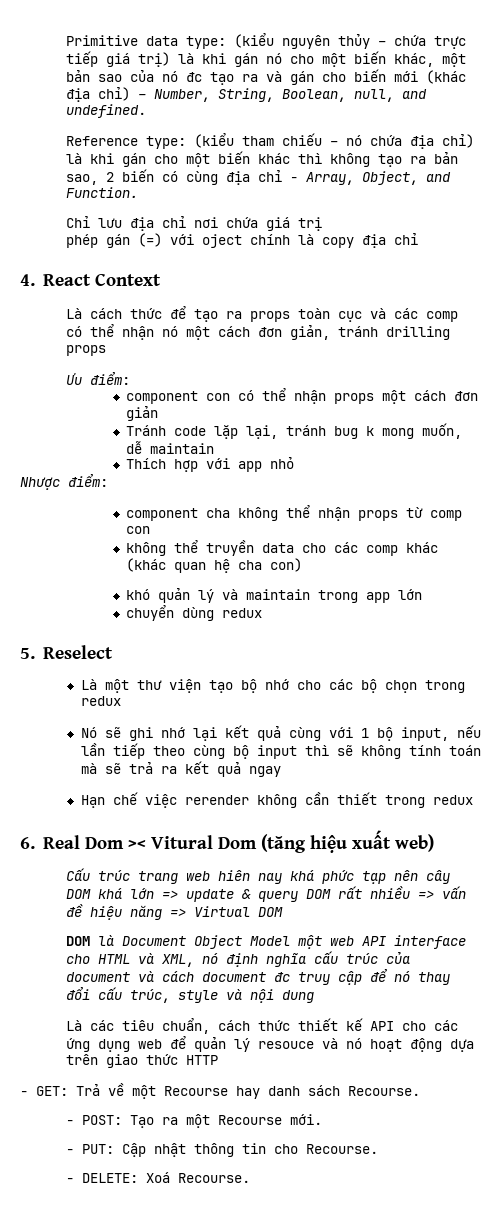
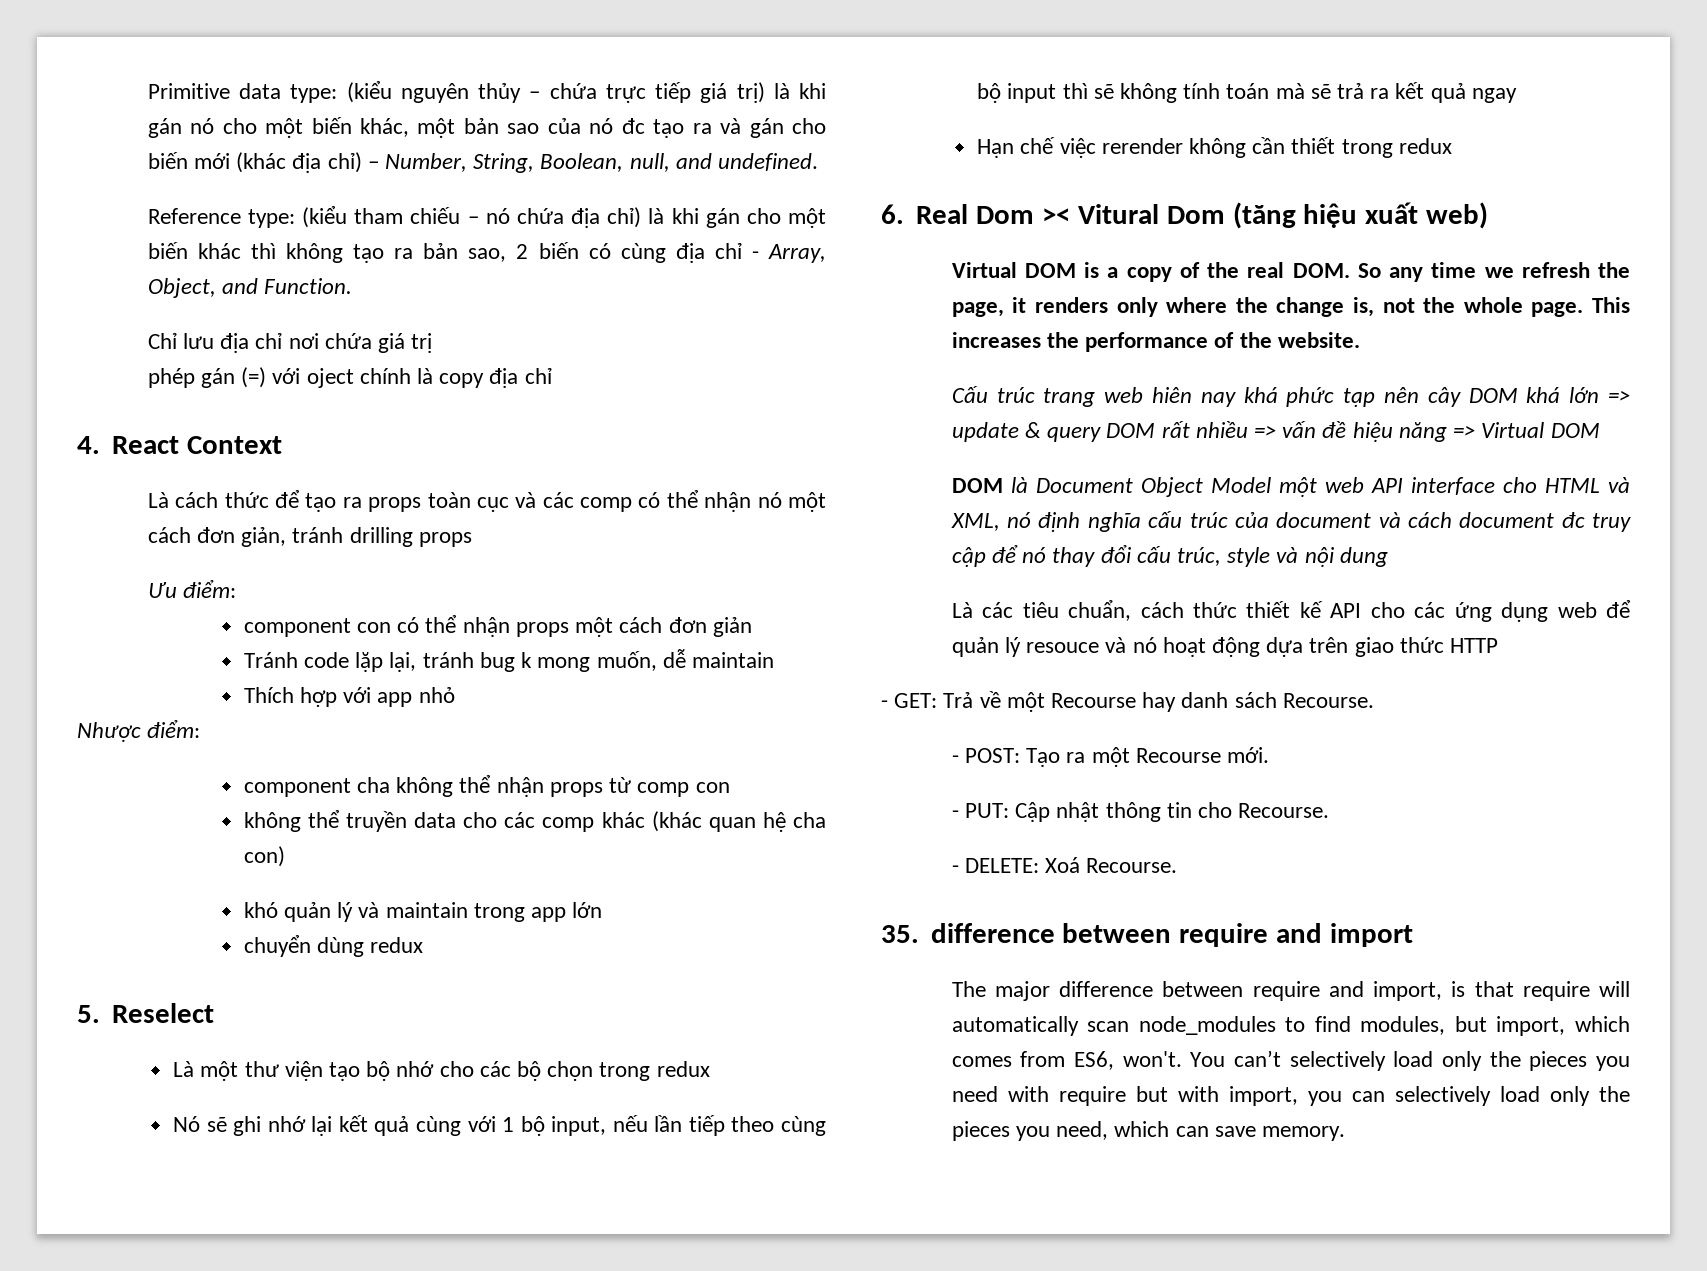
(434, 843) none -> [951,262,1630,282] [951,297,1630,317] [951,332,1360,352] // Virtual DOM is a copy of the real DOM. So any time we refresh the page, it renders only where the change is, not the whole page. This increases the performance of the website.
(250, 1178) none -> [881,923,1413,947] [951,981,1630,1001] [951,1016,1630,1036] [951,1050,1630,1071] [951,1086,1630,1106] [951,1121,1346,1141] // 35. difference between require and import // The major difference between require and import, is that require will automatically scan node_modules to find modules, but import, which comes from ES6, won't. You can’t selectively load only the pieces you need with require but with import, you can selectively load only the pieces you need, which can save memory.

